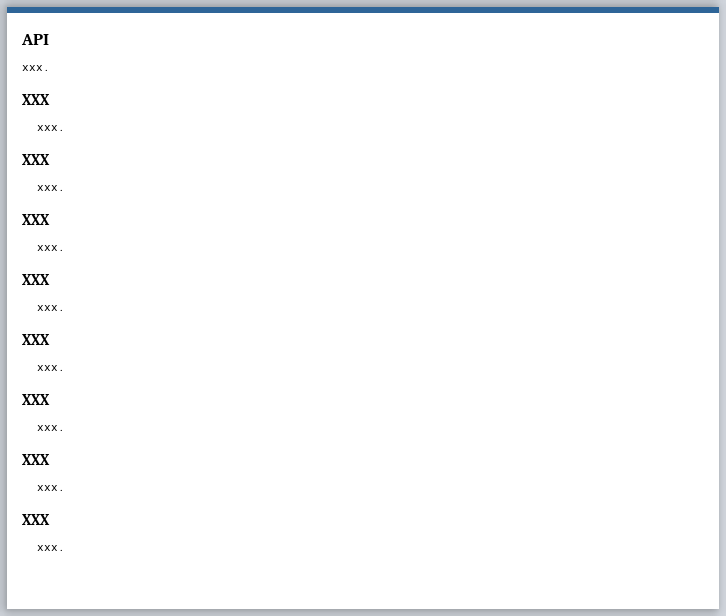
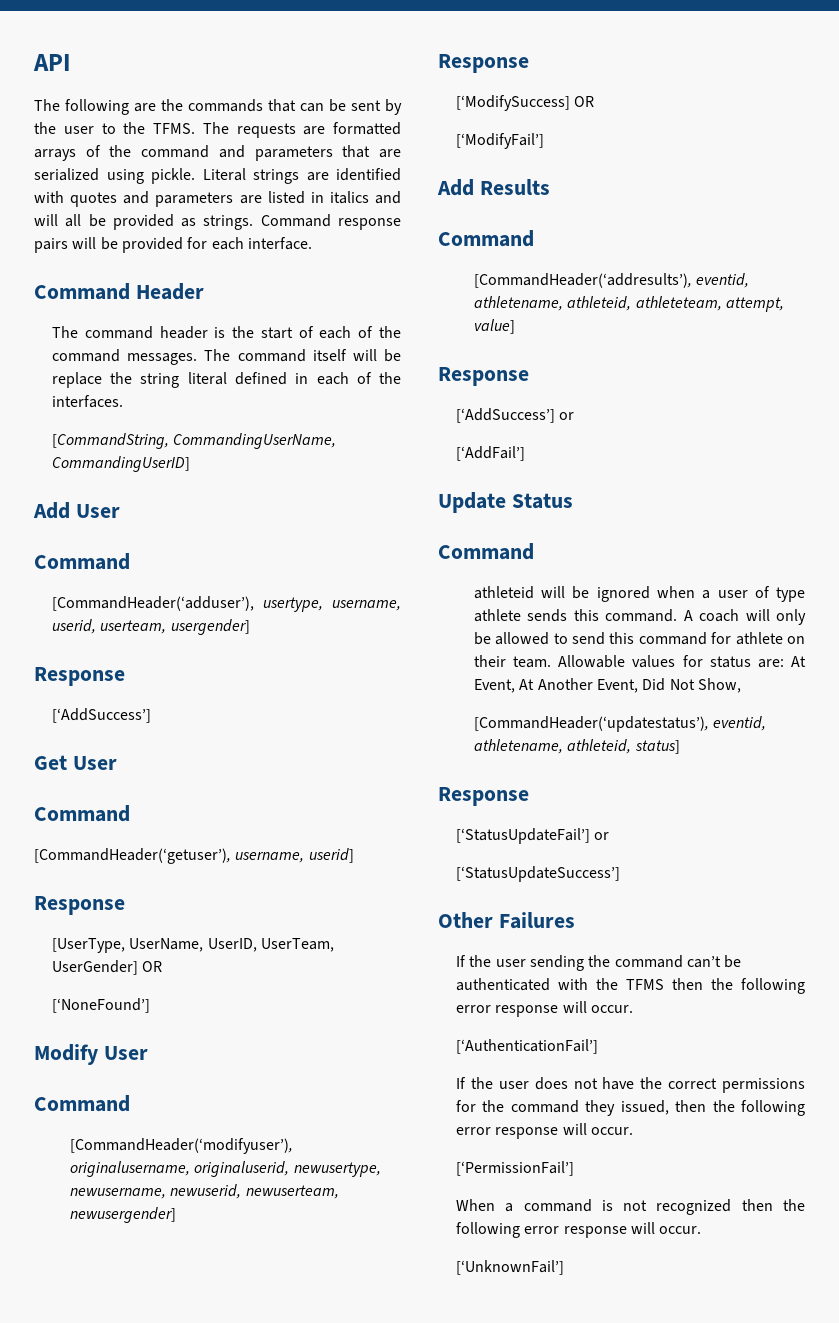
[22,65,50,71] [22,94,50,105] [36,125,65,131] [22,154,50,165] [36,185,65,191] [22,214,50,225] [36,245,65,251] [22,274,50,285] [36,305,65,311] [22,334,50,345] [36,365,65,371] [22,394,50,405] [36,425,65,431] [22,454,50,465] [36,485,65,491] [22,514,50,525] [36,545,65,551] xxx. // XXX // xxx. // XXX // xxx. // XXX // xxx. // XXX // xxx. // XXX // xxx. // XXX // xxx. // XXX // xxx. // XXX // xxx. -> [34,99,402,115] [34,122,401,138] [34,145,401,161] [34,168,401,184] [34,191,401,207] [34,214,401,230] [34,237,312,253] [34,283,204,300] [51,326,401,339] [51,349,402,365] [51,372,401,388] [51,395,123,408] [51,433,337,449] [51,456,190,472] [33,502,120,519] [34,553,130,570] [51,596,401,612] [51,619,250,635] [34,667,125,686] [51,708,151,723] [34,755,117,770] [34,805,130,822] [34,848,354,864] [34,896,125,915] [51,938,334,953] [51,960,163,975] [51,998,150,1013] [34,1044,148,1065] [34,1095,130,1112] [69,1138,293,1154] [69,1161,381,1177] [69,1184,339,1199] [69,1207,176,1223] [438,54,529,73] [455,95,595,111] [455,133,544,149] [437,179,550,196] [438,230,534,247] [473,273,750,288] [473,296,784,312] [473,319,515,334] [438,367,529,386] [455,408,575,423] [455,446,525,461] [438,492,573,513] [438,543,534,560] [473,586,805,602] [473,609,806,625] [473,632,805,645] [473,655,806,668] [473,678,741,693] [473,716,767,732] [473,739,680,754] [438,787,529,806] [455,828,610,844] [455,866,620,882] [438,912,575,929] [455,955,742,971] [455,978,805,994] [455,1001,633,1017] [455,1039,598,1054] [455,1077,805,1093] [455,1100,805,1116] [455,1123,633,1139] [455,1161,574,1176] [455,1199,805,1215] [455,1222,702,1238] [455,1260,564,1275] The following are the commands that can be sent by the user to the TFMS. The requests are formatted arrays of the command and parameters that are serialized using pickle. Literal strings are identified with quotes and parameters are listed in italics and will all be provided as strings. Command response pairs will be provided for each interface. // Command Header // The command header is the start of each of the command messages. The command itself will be replace the string literal defined in each of the interfaces. // [CommandString, CommandingUserName, CommandingUserID] // Add User // Command // [CommandHeader(‘adduser’), usertype, username, userid, userteam, usergender] // Response // [‘AddSuccess’] // Get User // Command // [CommandHeader(‘getuser’), username, userid] // Response // [UserType, UserName, UserID, UserTeam, UserGender] OR // [‘NoneFound’] // Modify User // Command // [CommandHeader(‘modifyuser’), originalusername, originaluserid, newusertype, newusername, newuserid, newuserteam, newusergender] // Response // [‘ModifySuccess] OR // [‘ModifyFail’] // Add Results // Command // [CommandHeader(‘addresults’), eventid, athletename, athleteid, athleteteam, attempt, value] // Response // [‘AddSuccess’] or // [‘AddFail’] // Update Status // Command // athleteid will be ignored when a user of type athlete sends this command. A coach will only be allowed to send this command for athlete on their team. Allowable values for status are: At Event, At Another Event, Did Not Show, // [CommandHeader(‘updatestatus’), eventid, athletename, athleteid, status] // Response // [‘StatusUpdateFail’] or // [‘StatusUpdateSuccess’] // Other Failures // If the user sending the command can’t be authenticated with the TFMS then the following error response will occur. // [‘AuthenticationFail’] // If the user does not have the correct permissions for the command they issued, then the following error response will occur. // [‘PermissionFail’] // When a command is not recognized then the following error response will occur. // [‘UnknownFail’]

